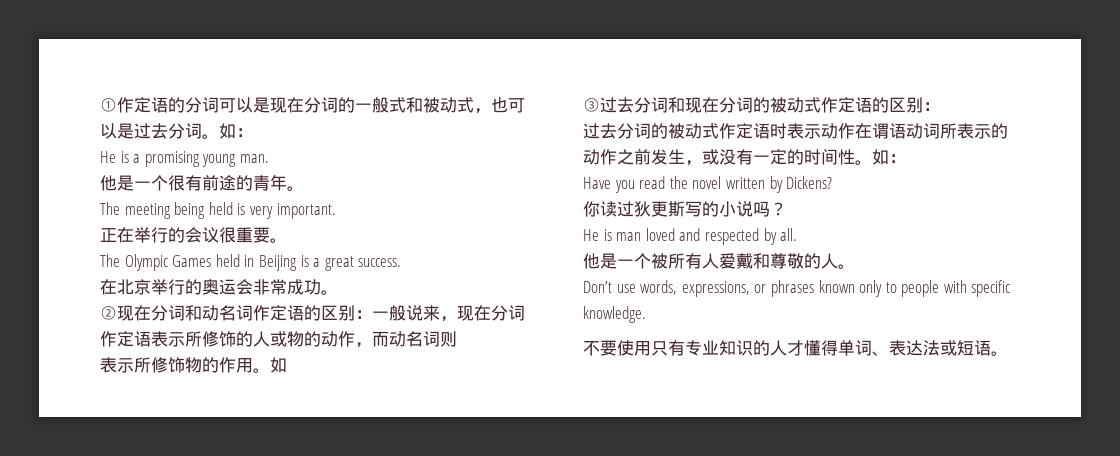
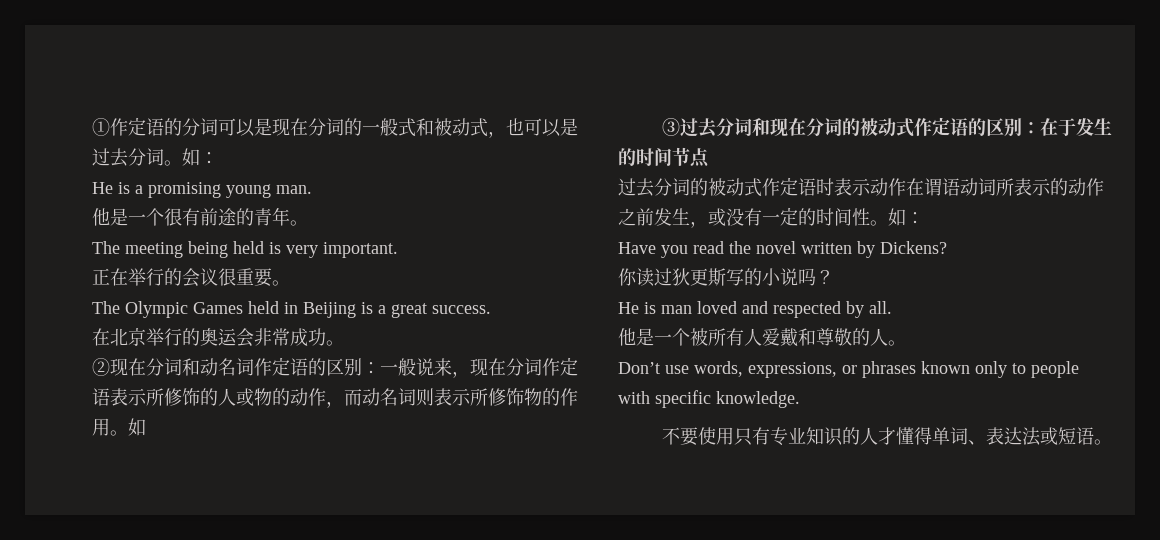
(457, 339) // -> (434, 397) none
(940, 106) none -> [1039,118,1112,136] [618,147,710,168] 在于发生的时间节点

